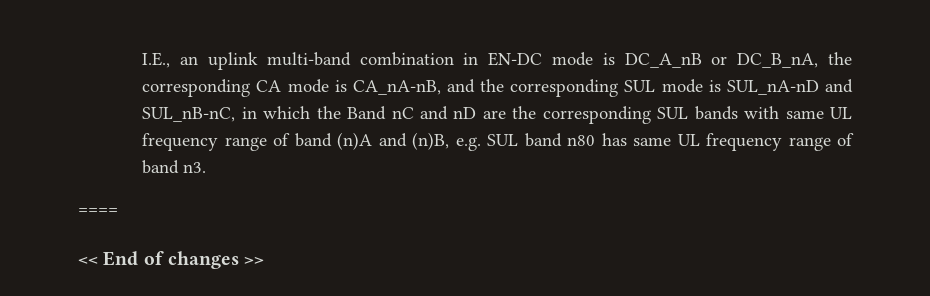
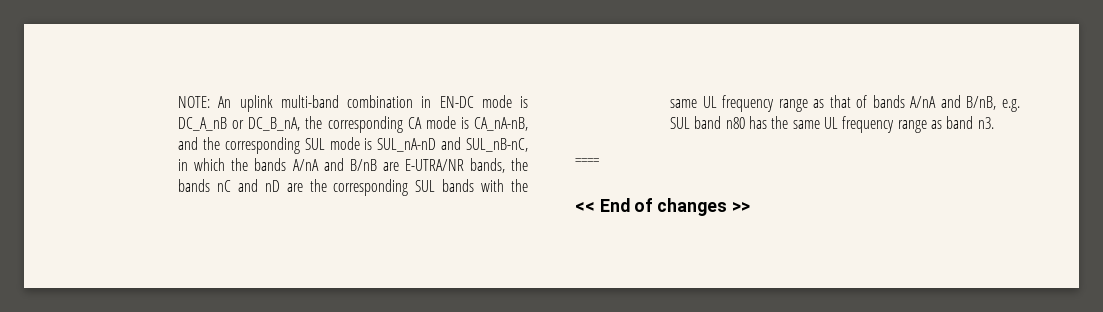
[142,52,199,68] I.E., an -> [178,96,232,108] NOTE: An
[347,106,387,120] Band -> [254,158,528,173] [178,179,211,192] bands A/nA and B/nB are E-UTRA/NR bands, the bands
[785,107,853,119] [142,132,450,151] same UL frequency range of band (n)A and (n)B, -> [511,179,528,192] [670,95,997,112] the same UL frequency range as that of bands A/nA and B/nB,
[633,133,854,151] same UL frequency range of -> [771,116,943,133] the same UL frequency range as

